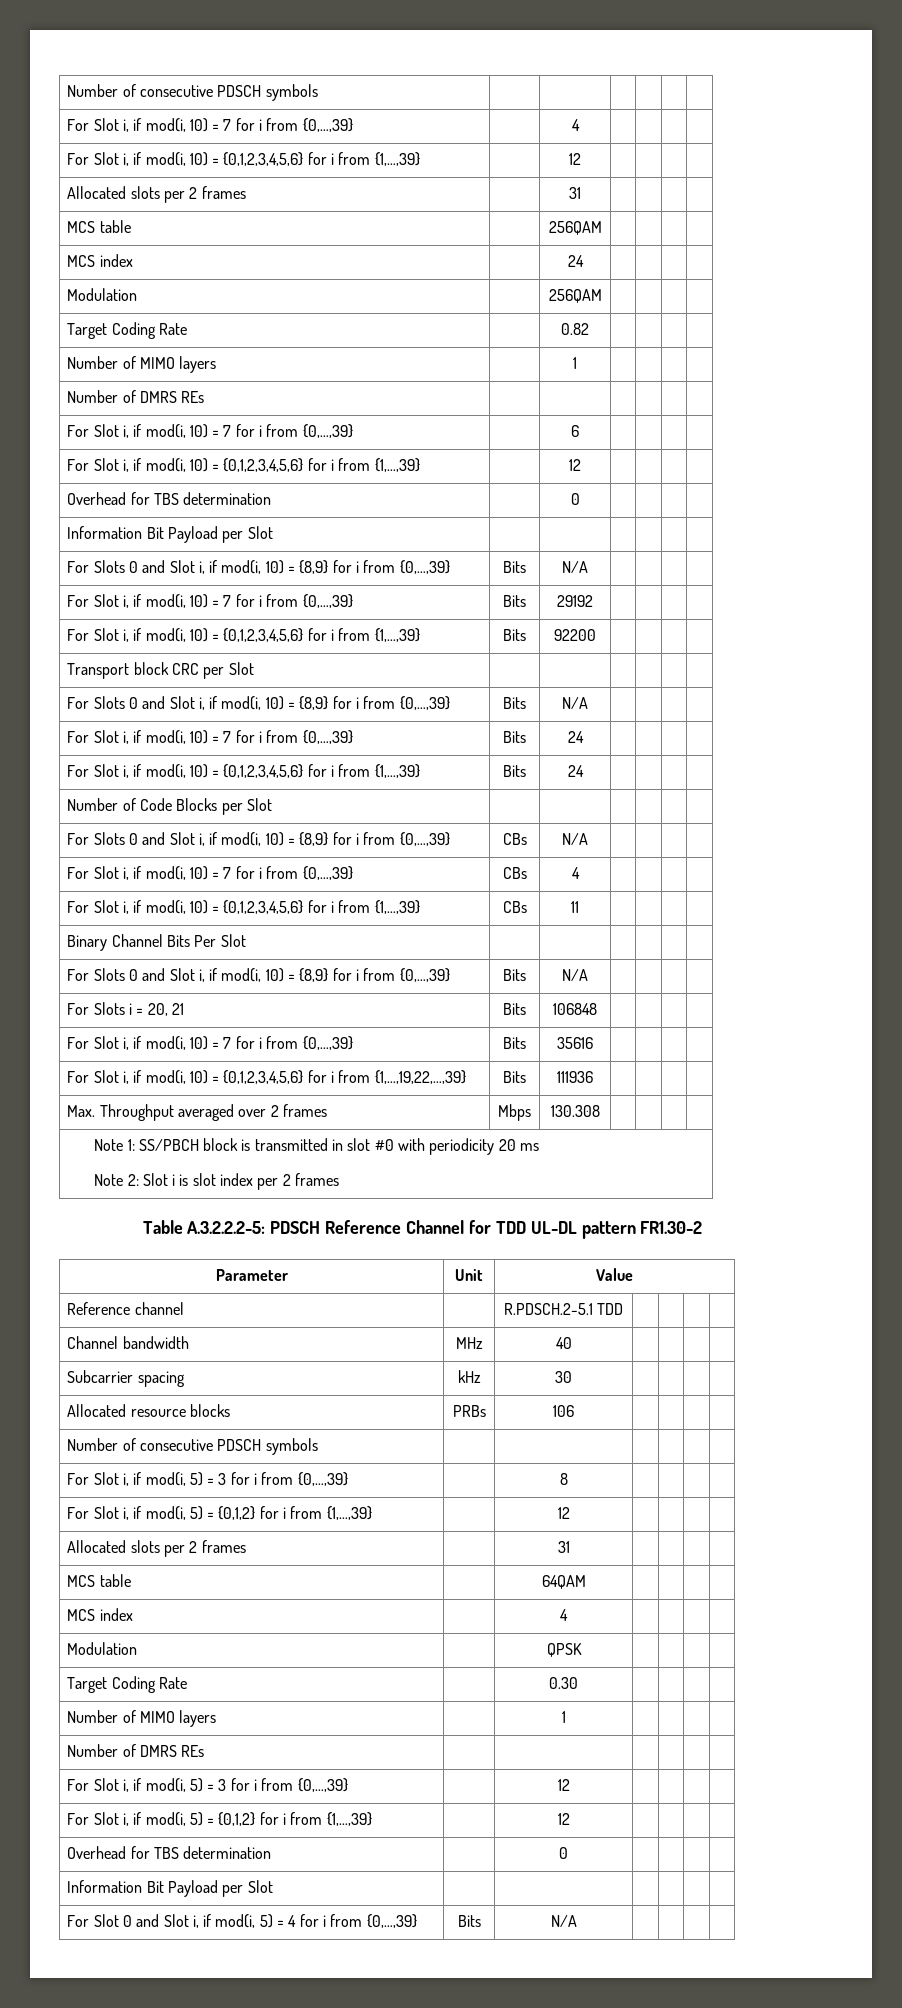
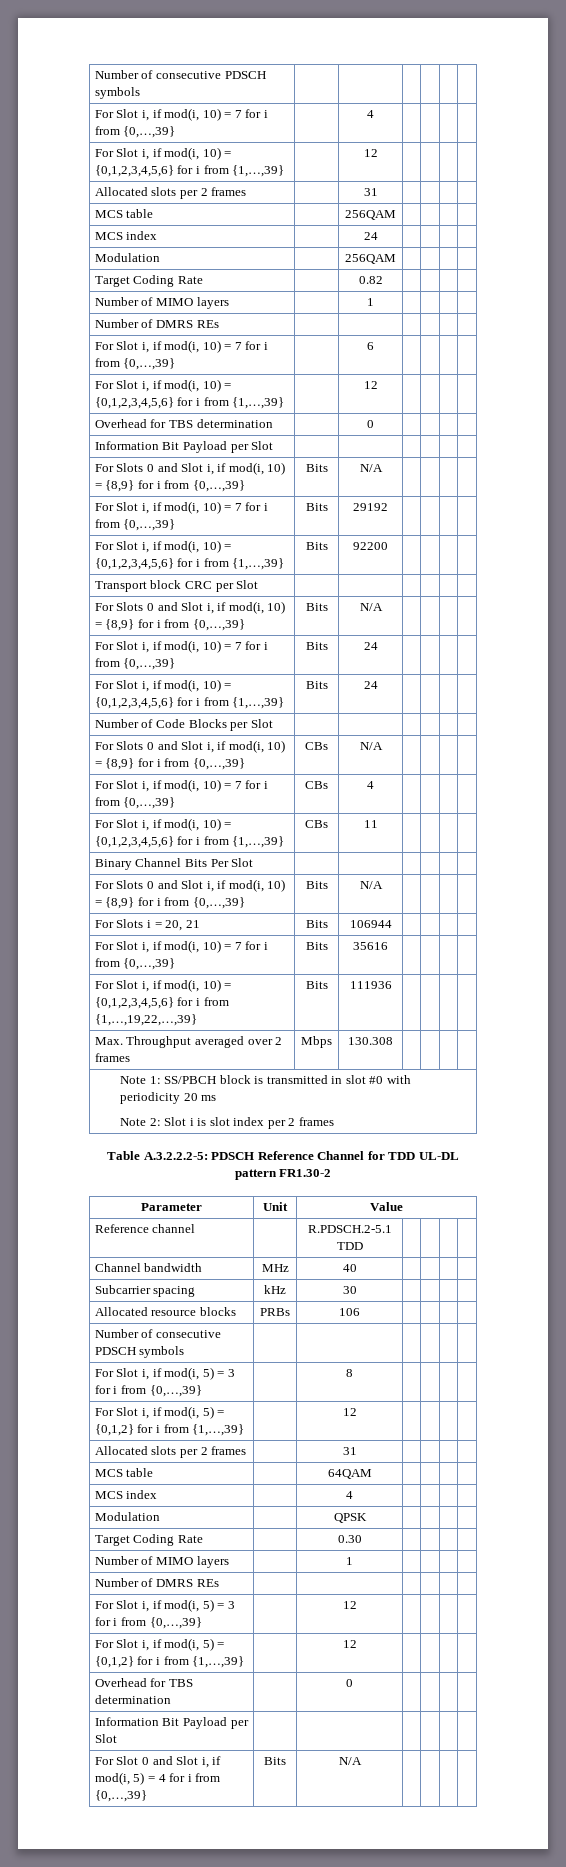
[553,1003,597,1015] 106848 -> [349,920,392,928] 106944

